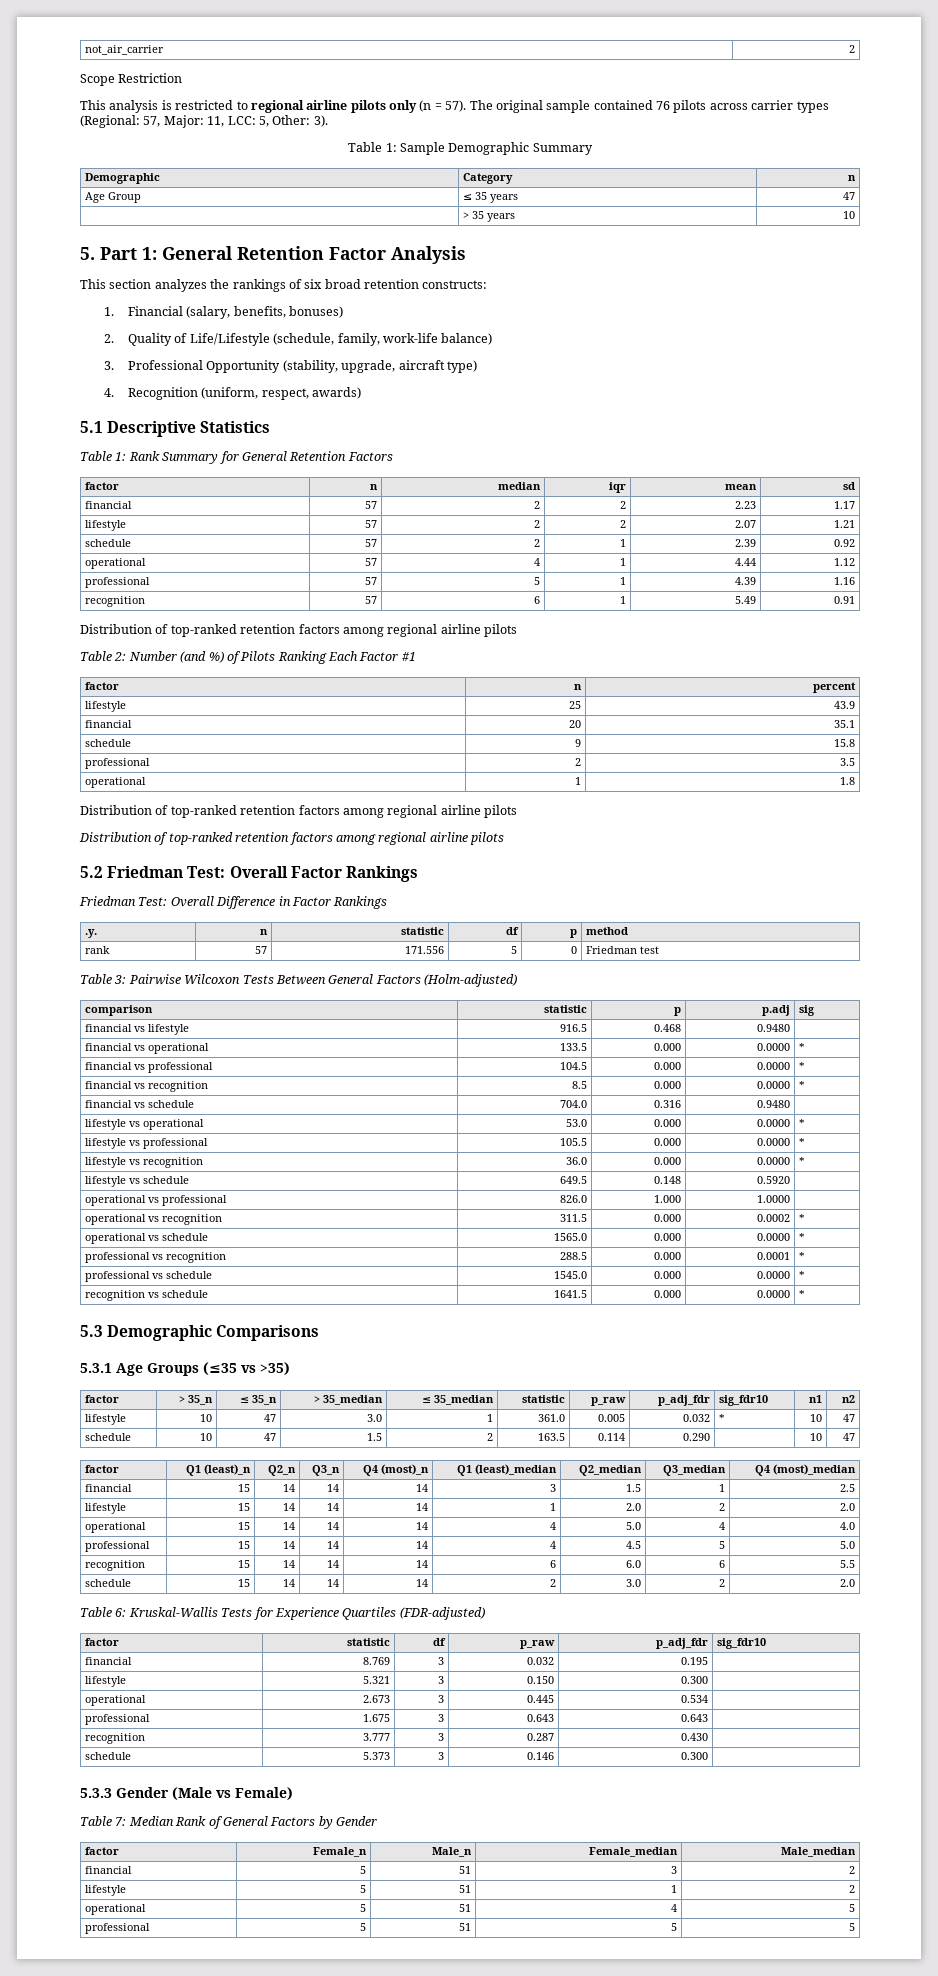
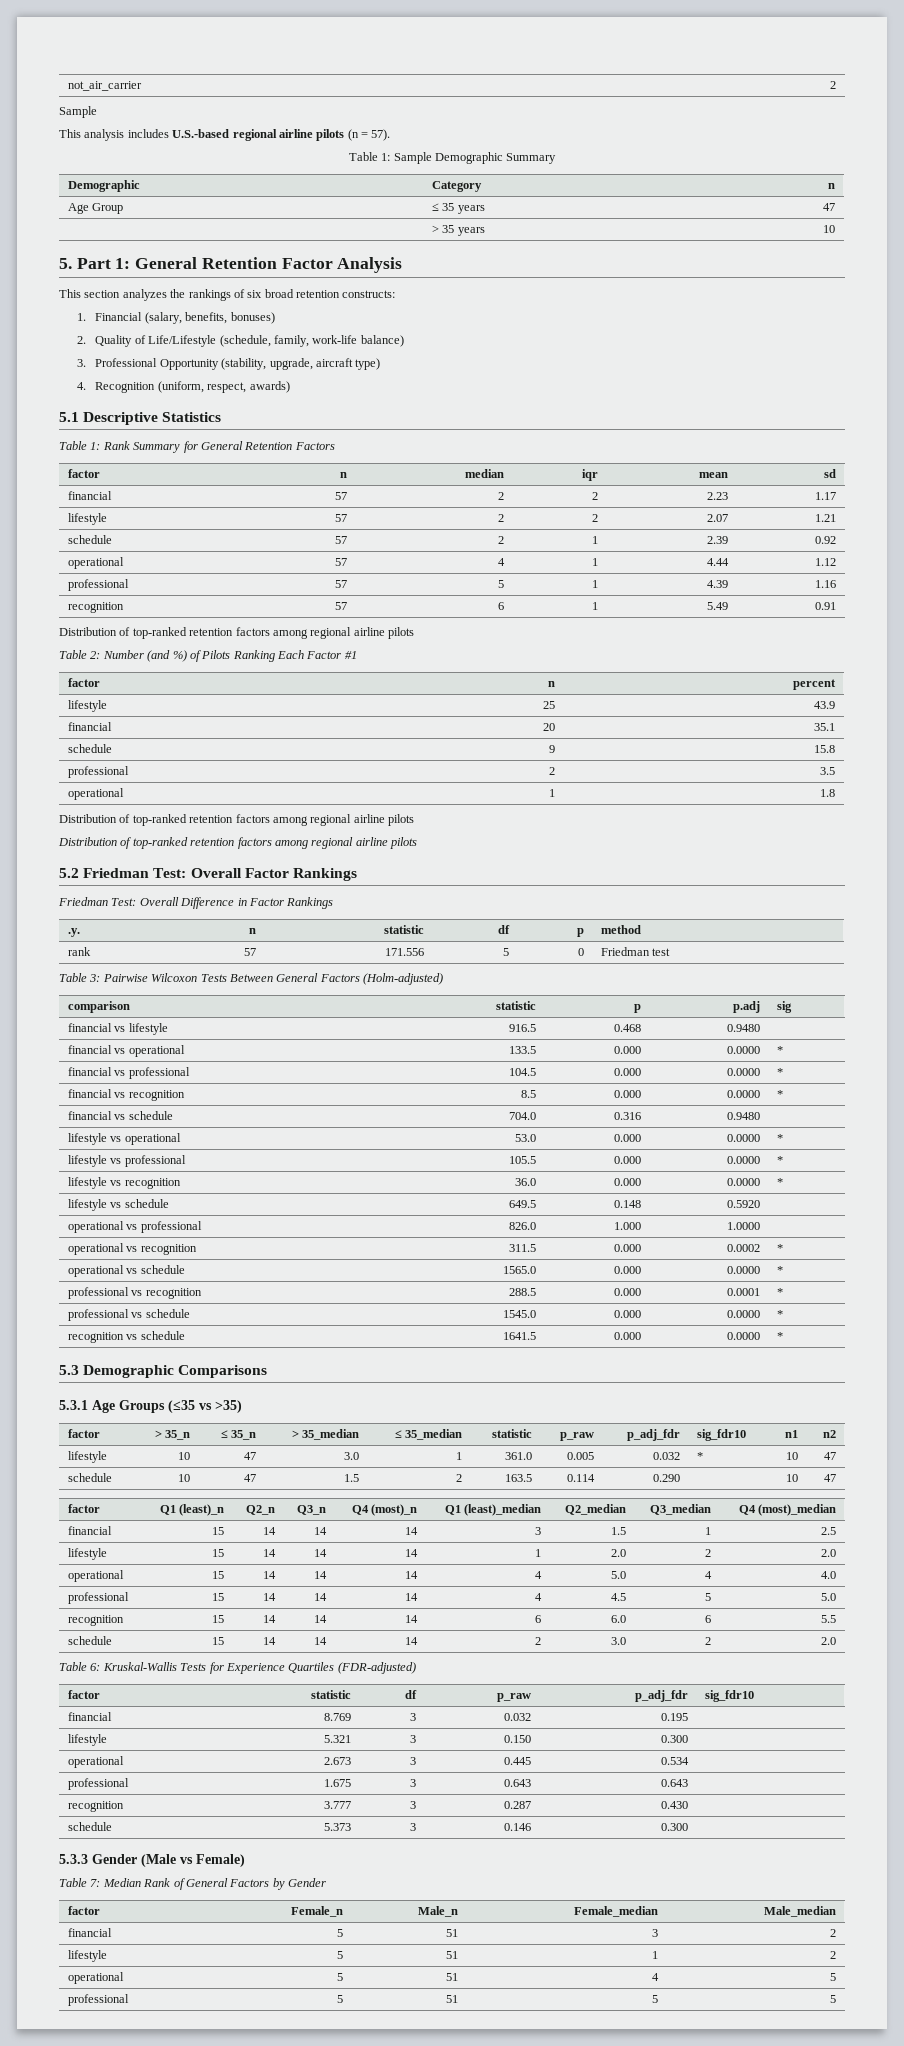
[80,73,183,86] Scope Restriction -> [59,106,97,118] Sample
[161,100,417,113] is restricted to regional airline pilots only -> [127,129,345,141] includes U.S.-based regional airline pilots
[469,100,829,113] [80,115,328,128] The original sample contained 76 pilots across carrier types (Regional: 57, Major: 11, LCC: 5, Other: 3). -> (391, 135) none

